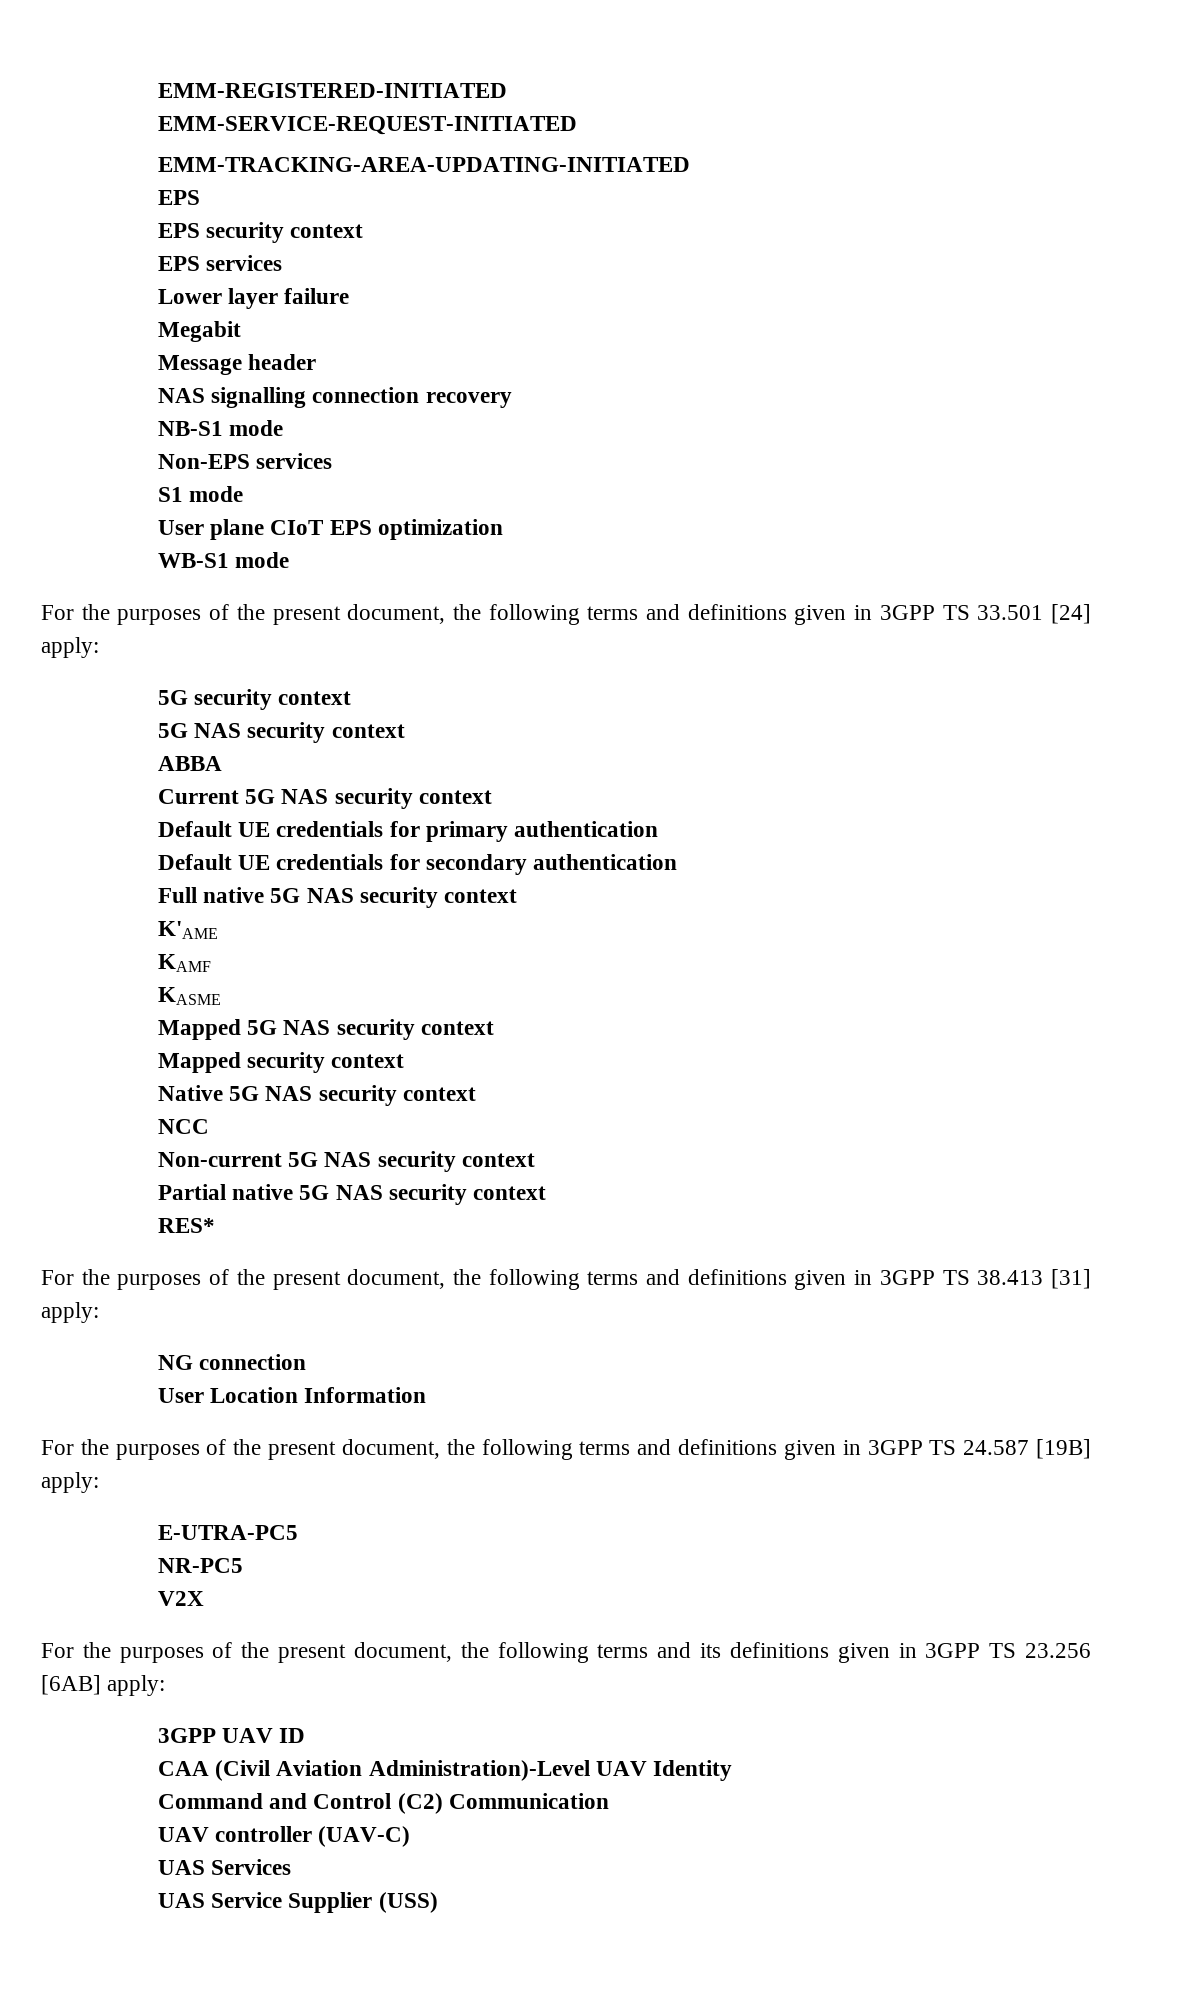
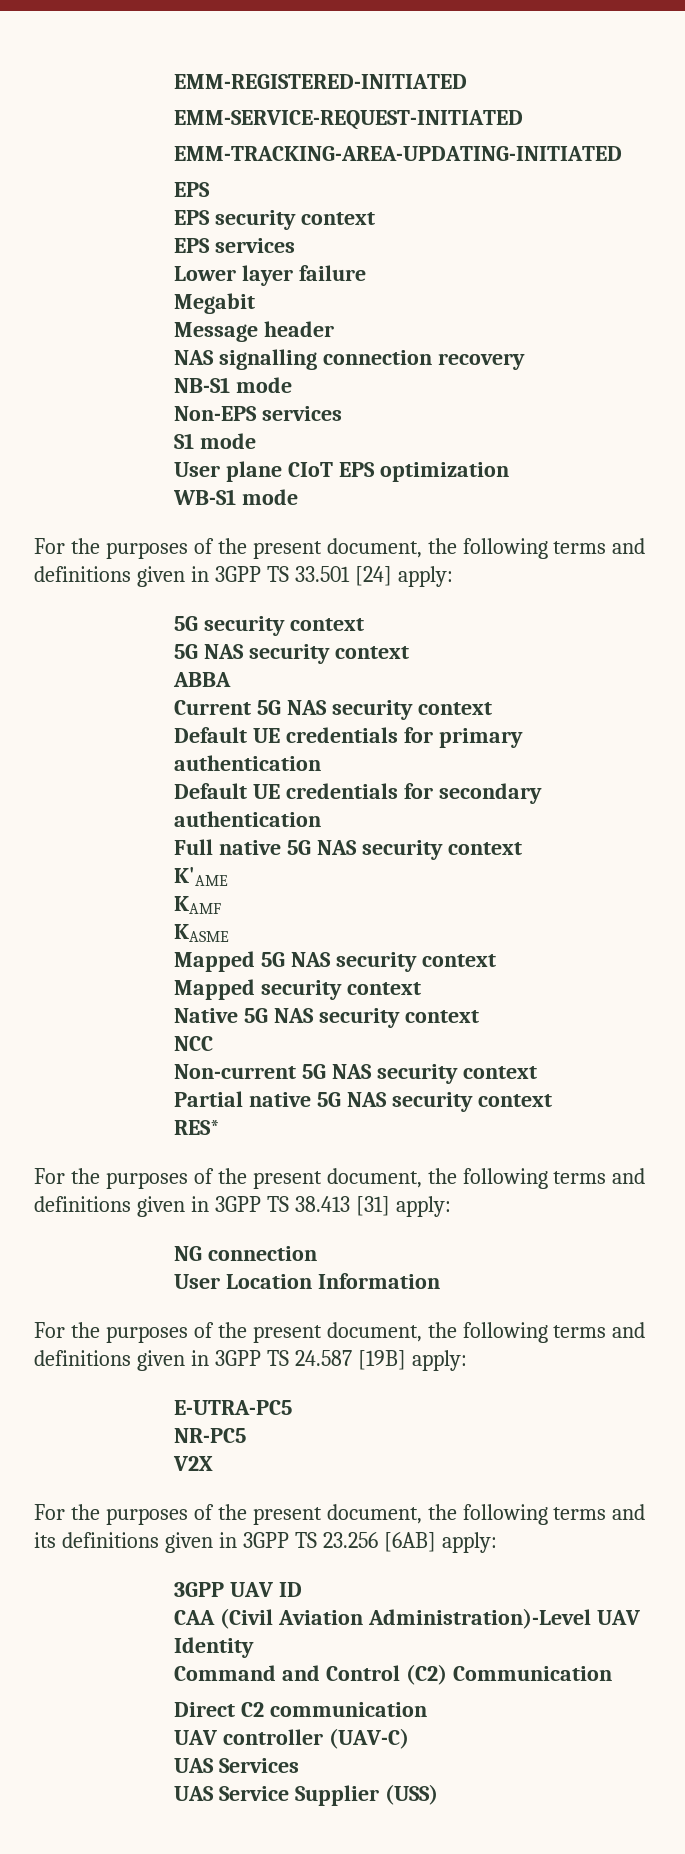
(609, 1801) none -> [174,1702,428,1717] // Direct C2 communication

